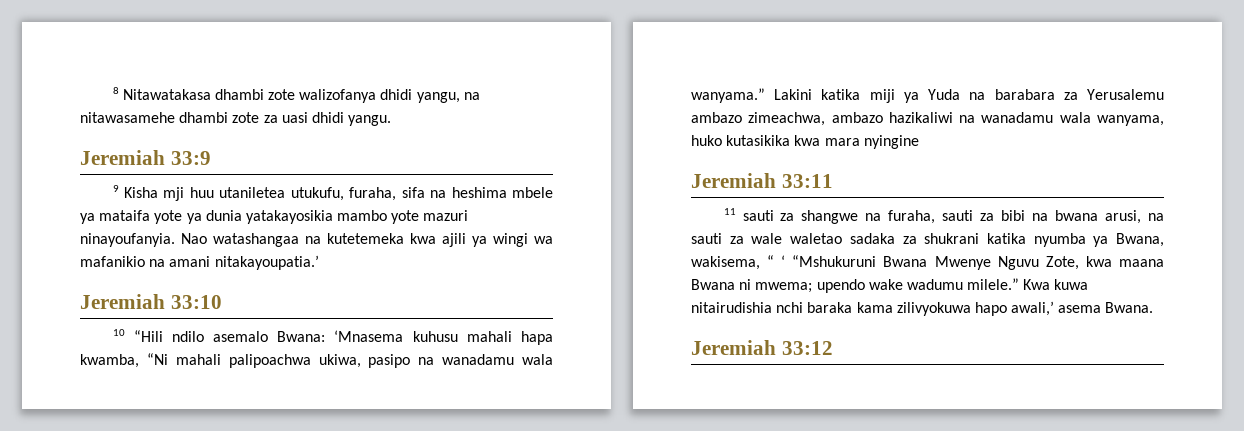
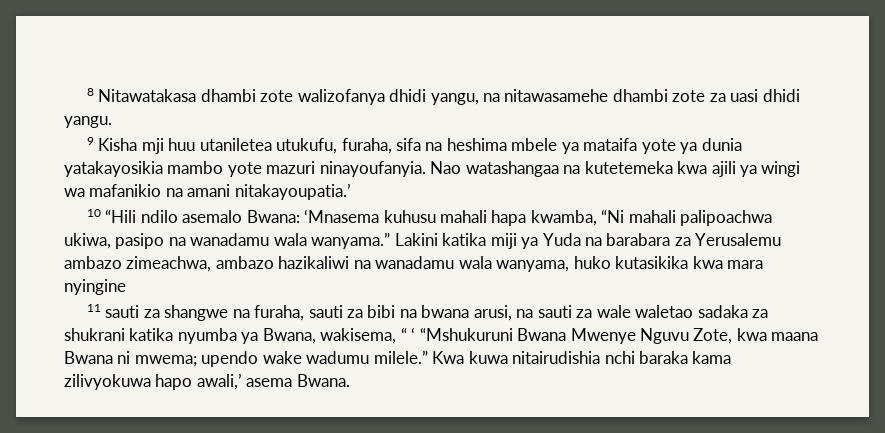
[80,150,211,165] // Jeremiah 33:9 -> (112, 122) none
[80,294,222,309] // Jeremiah 33:10 -> (351, 191) none
[691,173,833,188] // Jeremiah 33:11 -> (126, 287) none
[691,340,833,355] // Jeremiah 33:12 -> (350, 380) none

